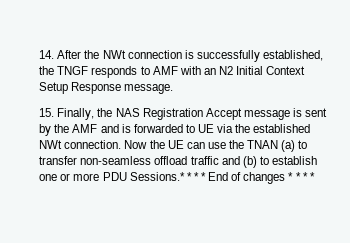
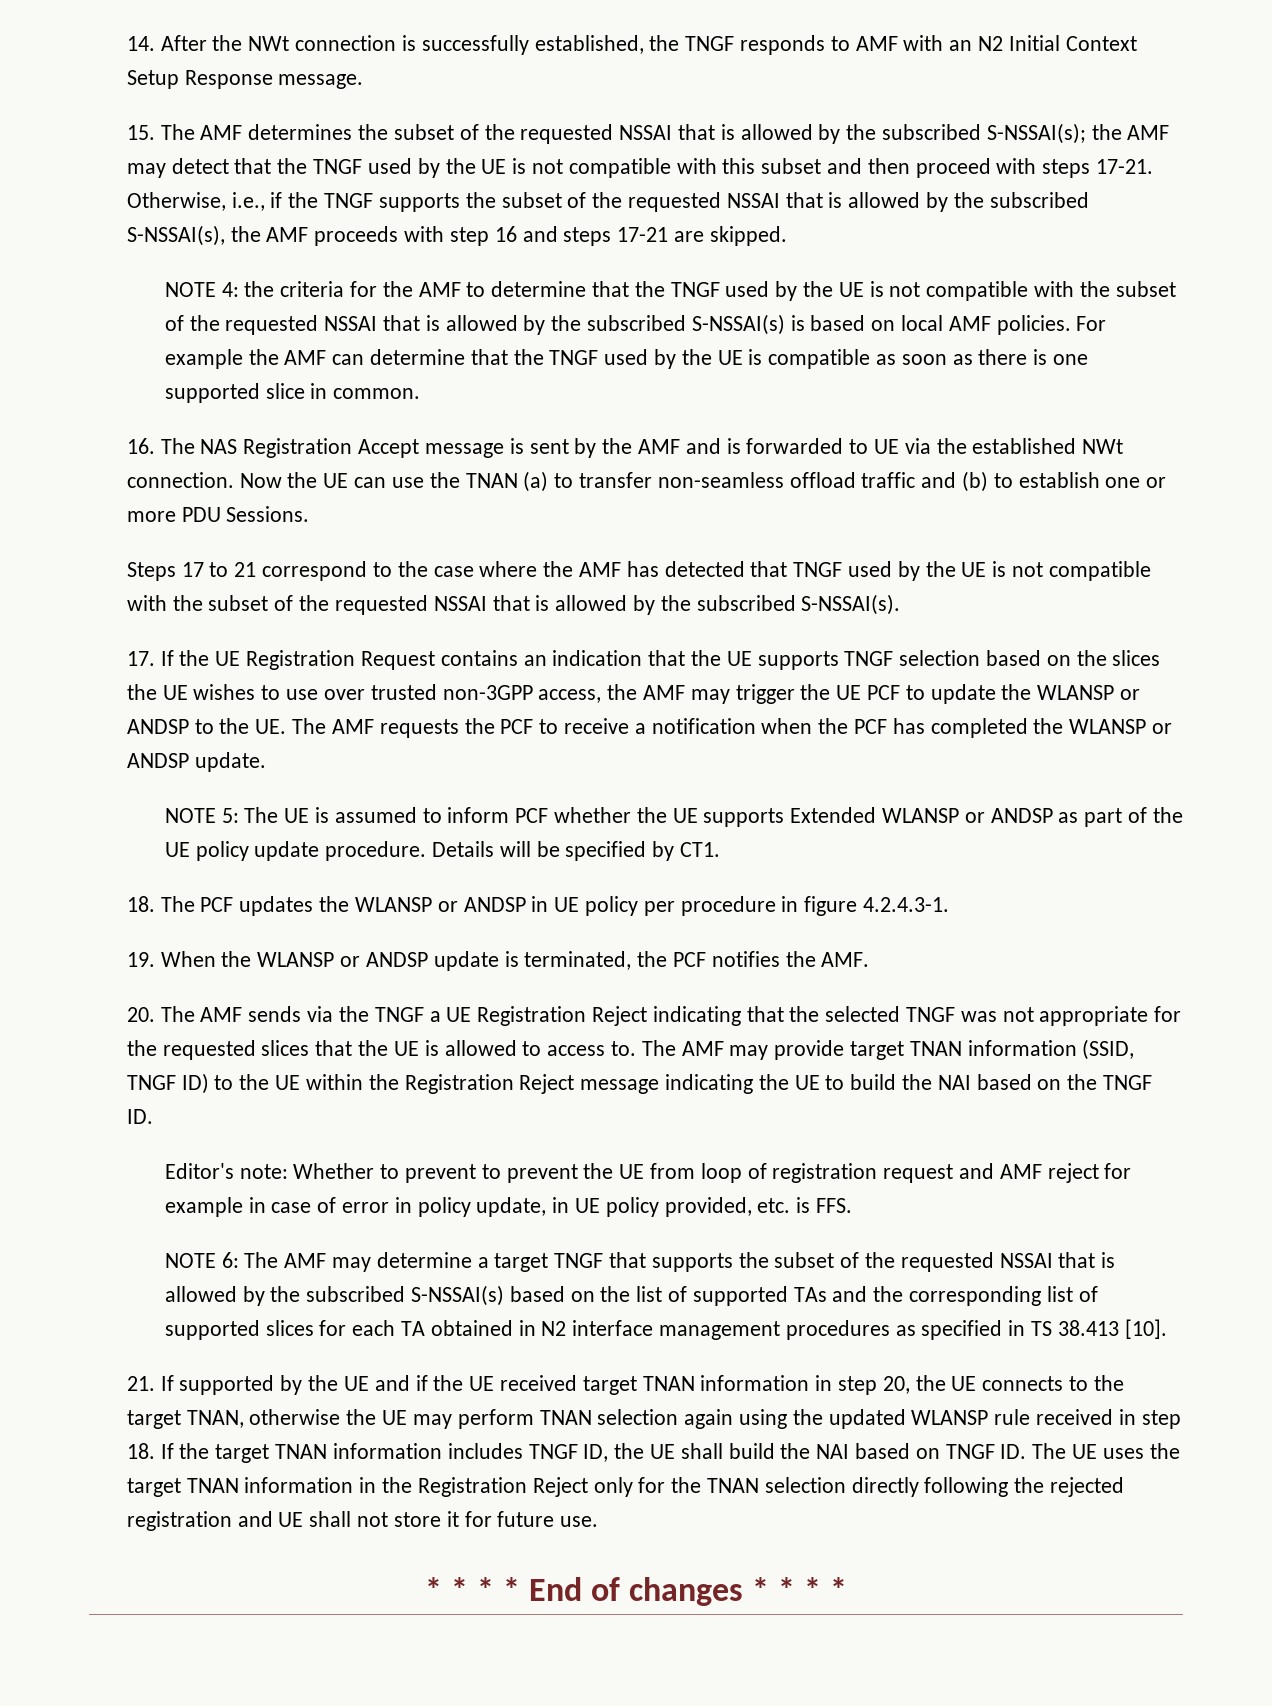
[57,108,113,120] Finally, the -> [160,123,1170,144] [126,158,1153,178] [126,192,1089,212] [126,225,787,246] [164,281,1176,301] [164,314,1107,335] [164,349,1089,369] [164,383,421,403] [126,438,195,454] The AMF determines the subset of the requested NSSAI that is allowed by the subscribed S-NSSAI(s); the AMF may detect that the TNGF used by the UE is not compatible with this subset and then proceed with steps 17-21. Otherwise, i.e., if the TNGF supports the subset of the requested NSSAI that is allowed by the subscribed S-NSSAI(s), the AMF proceeds with step 16 and steps 17-21 are skipped. // NOTE 4: the criteria for the AMF to determine that the TNGF used by the UE is not compatible with the subset of the requested NSSAI that is allowed by the subscribed S-NSSAI(s) is based on local AMF policies. For example the AMF can determine that the TNGF used by the UE is compatible as soon as there is one supported slice in common. // 16. The
[129,172,185,181] Sessions.* -> [226,506,310,522] [126,561,1151,581] [126,594,901,615] [126,650,1161,670] [126,684,1140,704] [126,718,1172,738] [126,752,266,772] [164,807,1183,827] [164,841,720,861] [126,896,949,916] [126,951,870,971] [126,1006,1182,1026] [126,1039,1135,1060] [126,1073,1152,1094] [126,1109,153,1124] [164,1163,1132,1183] [164,1197,853,1217] [164,1252,1116,1272] [164,1285,1098,1306] [164,1319,1167,1340] [126,1375,1124,1395] [126,1409,1181,1429] [126,1443,1180,1463] [126,1477,1124,1497] [126,1511,599,1531] [424,1577,442,1601] Sessions. // Steps 17 to 21 correspond to the case where the AMF has detected that TNGF used by the UE is not compatible with the subset of the requested NSSAI that is allowed by the subscribed S-NSSAI(s). // 17. If the UE Registration Request contains an indication that the UE supports TNGF selection based on the slices the UE wishes to use over trusted non-3GPP access, the AMF may trigger the UE PCF to update the WLANSP or ANDSP to the UE. The AMF requests the PCF to receive a notification when the PCF has completed the WLANSP or ANDSP update. // NOTE 5: The UE is assumed to inform PCF whether the UE supports Extended WLANSP or ANDSP as part of the UE policy update procedure. Details will be specified by CT1. // 18. The PCF updates the WLANSP or ANDSP in UE policy per procedure in figure 4.2.4.3-1. // 19. When the WLANSP or ANDSP update is terminated, the PCF notifies the AMF. // 20. The AMF sends via the TNGF a UE Registration Reject indicating that the selected TNGF was not appropriate for the requested slices that the UE is allowed to access to. The AMF may provide target TNAN information (SSID, TNGF ID) to the UE within the Registration Reject message indicating the UE to build the NAI based on the TNGF ID. // Editor's note: Whether to prevent to prevent the UE from loop of registration request and AMF reject for example in case of error in policy update, in UE policy provided, etc. is FFS. // NOTE 6: The AMF may determine a target TNGF that supports the subset of the requested NSSAI that is allowed by the subscribed S-NSSAI(s) based on the list of supported TAs and the corresponding list of supported slices for each TA obtained in N2 interface management procedures as specified in TS 38.413 [10]. // 21. If supported by the UE and if the UE received target TNAN information in step 20, the UE connects to the target TNAN, otherwise the UE may perform TNAN selection again using the updated WLANSP rule received in step 18. If the target TNAN information includes TNGF ID, the UE shall build the NAI based on TNGF ID. The UE uses the target TNAN information in the Registration Reject only for the TNAN selection directly following the rejected registration and UE shall not store it for future use. // *

